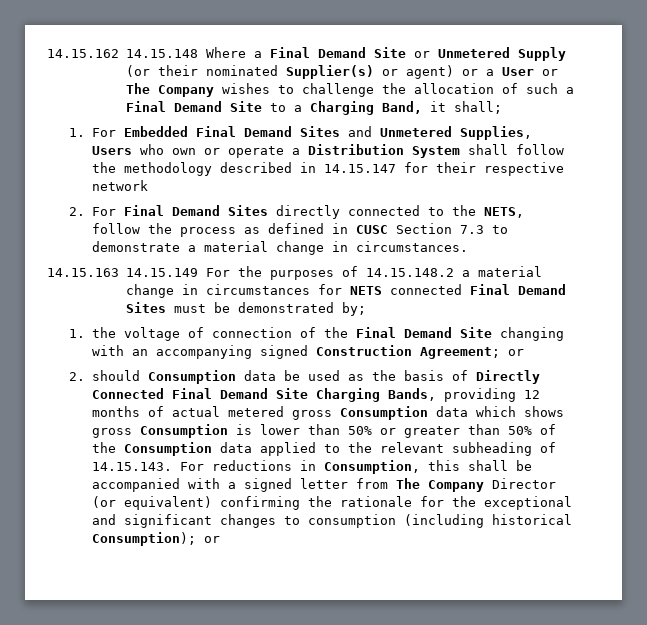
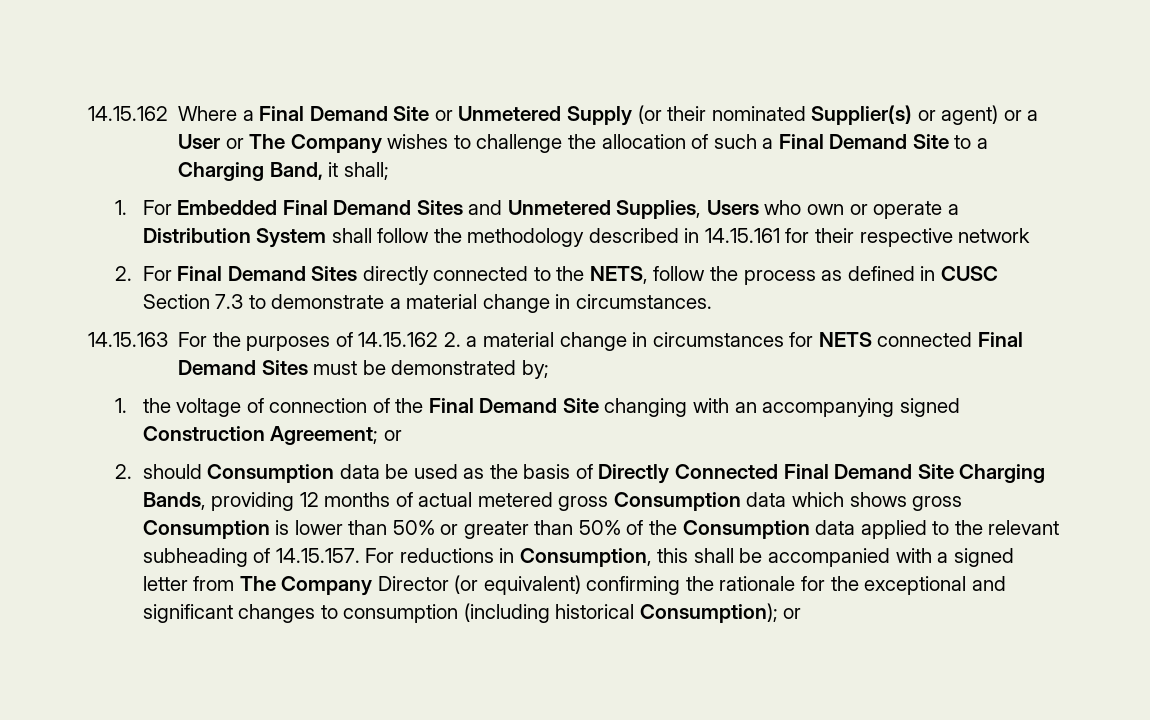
[47,49,198,58] 14.15.162 14.15.148 -> [88,106,168,121] 14.15.162
[323,164,396,173] 14.15.147 -> [704,228,780,243] 14.15.161
[125,268,198,277] 14.15.149 -> (168, 339) none
[365,268,454,277] 14.15.148.2 -> [358,332,461,347] 14.15.162 2.
[91,462,172,471] 14.15.143. -> [275,548,360,563] 14.15.157.

